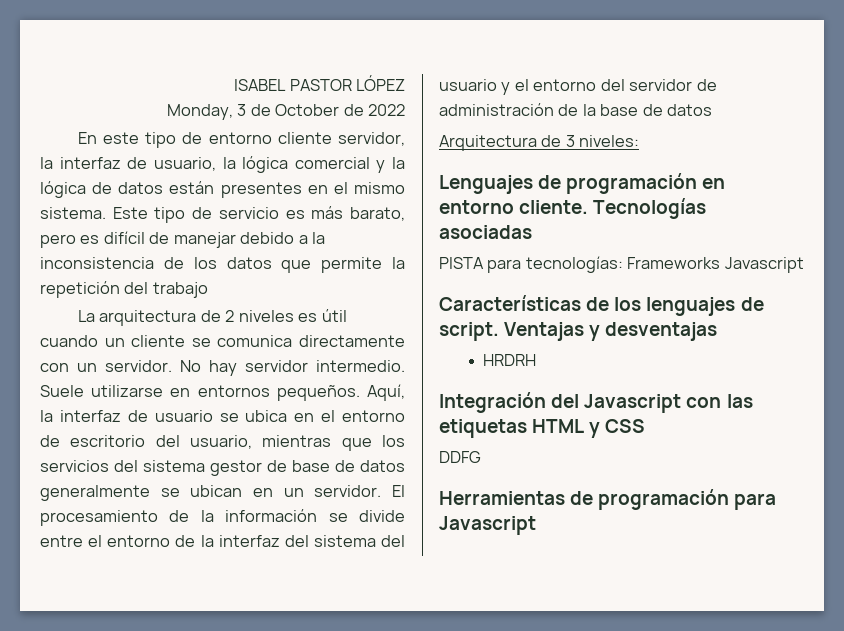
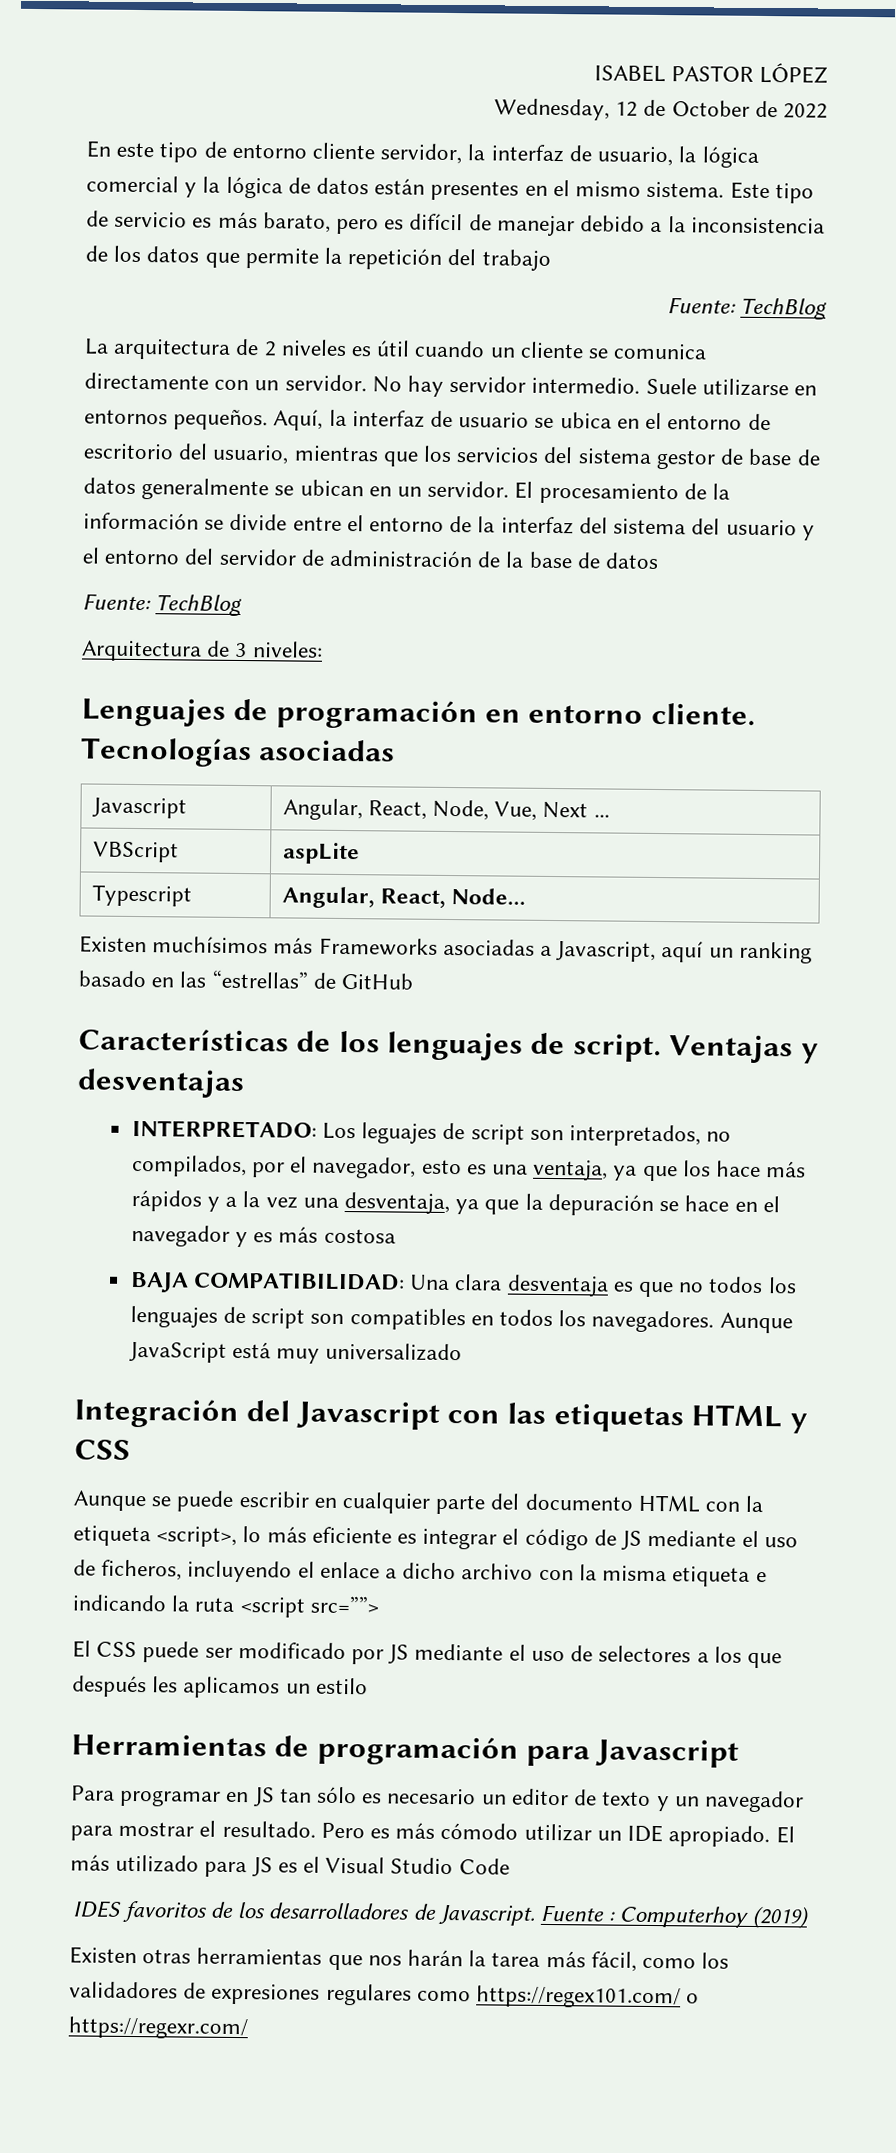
[166,104,247,120] Monday, 3 -> [493,98,639,121] Wednesday, 12
(208, 290) none -> [666,297,827,320] // Fuente: TechBlog
(713, 110) none -> [82,593,243,617] // Fuente: TechBlog
[439,256,804,273] // PISTA para tecnologías: Frameworks Javascript -> [91,797,187,819] [282,798,610,821] [92,841,179,863] [282,842,360,865] [91,884,192,907] [281,886,526,909] [79,935,812,964] [78,969,414,990] // Javascript | Angular, React, Node, Vue, Next ... // VBScript | aspLite // Typescript | Angular, React, Node... // Existen muchísimos más Frameworks asociadas a Javascript, aquí un ranking basado en las “estrellas” de GitHub
[483,354,537,366] HRDRH -> [131,1119,732,1147] [131,1154,807,1182] [130,1189,780,1216] [130,1224,396,1248] [129,1271,797,1298] [129,1305,793,1334] [128,1341,463,1364] INTERPRETADO: Los leguajes de script son interpretados, no compilados, por el navegador, esto es una ventaja, ya que los hace más rápidos y a la vez una desventaja, ya que la depuración se hace en el navegador y es más costosa // BAJA COMPATIBILIDAD: Una clara desventaja es que no todos los lenguajes de script son compatibles en todos los navegadores. Aunque JavaScript está muy universalizado
[439,451,481,463] DDFG -> [73,1490,764,1515] [73,1525,798,1551] [73,1559,767,1587] [72,1594,380,1618] [72,1640,782,1669] [72,1675,368,1699] Aunque se puede escribir en cualquier parte del documento HTML con la etiqueta <script>, lo más eficiente es integrar el código de JS mediante el uso de ficheros, incluyendo el enlace a dicho archivo con la misma etiqueta e indicando la ruta <script src=””> // El CSS puede ser modificado por JS mediante el uso de selectores a los que después les aplicamos un estilo
(536, 525) none -> [71,1785,804,1813] [70,1820,795,1848] [70,1854,510,1878] [72,1900,810,1929] [69,1946,730,1972] [69,1981,700,2009] [68,2016,248,2040] // Para programar en JS tan sólo es necesario un editor de texto y un navegador para mostrar el resultado. Pero es más cómodo utilizar un IDE apropiado. El más utilizado para JS es el Visual Studio Code // IDES favoritos de los desarrolladores de Javascript. Fuente : Computerhoy (2019) // Existen otras herramientas que nos harán la tarea más fácil, como los validadores de expresiones regulares como https://regex101.com/ o https://regexr.com/

